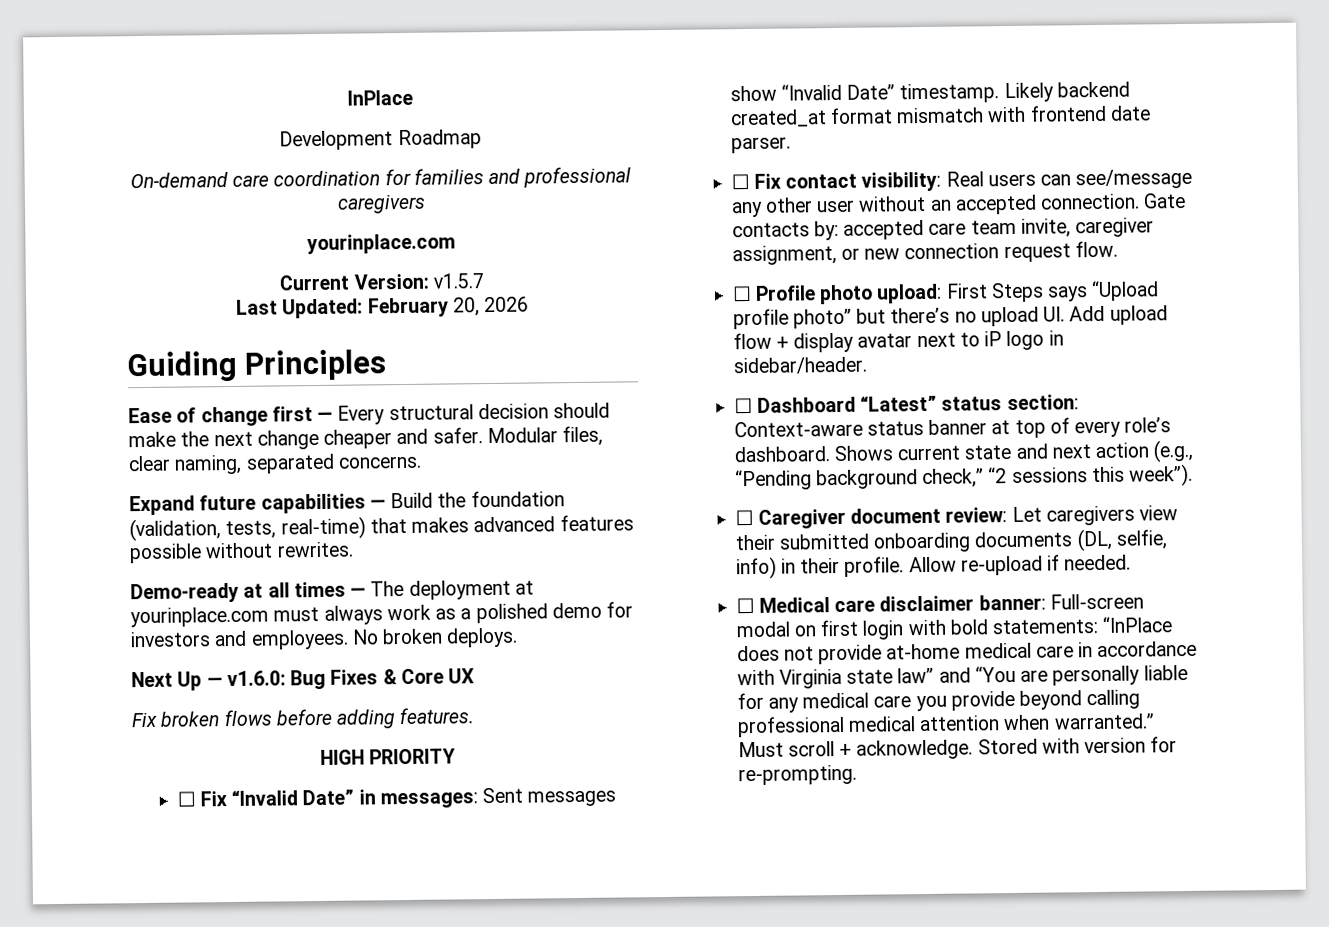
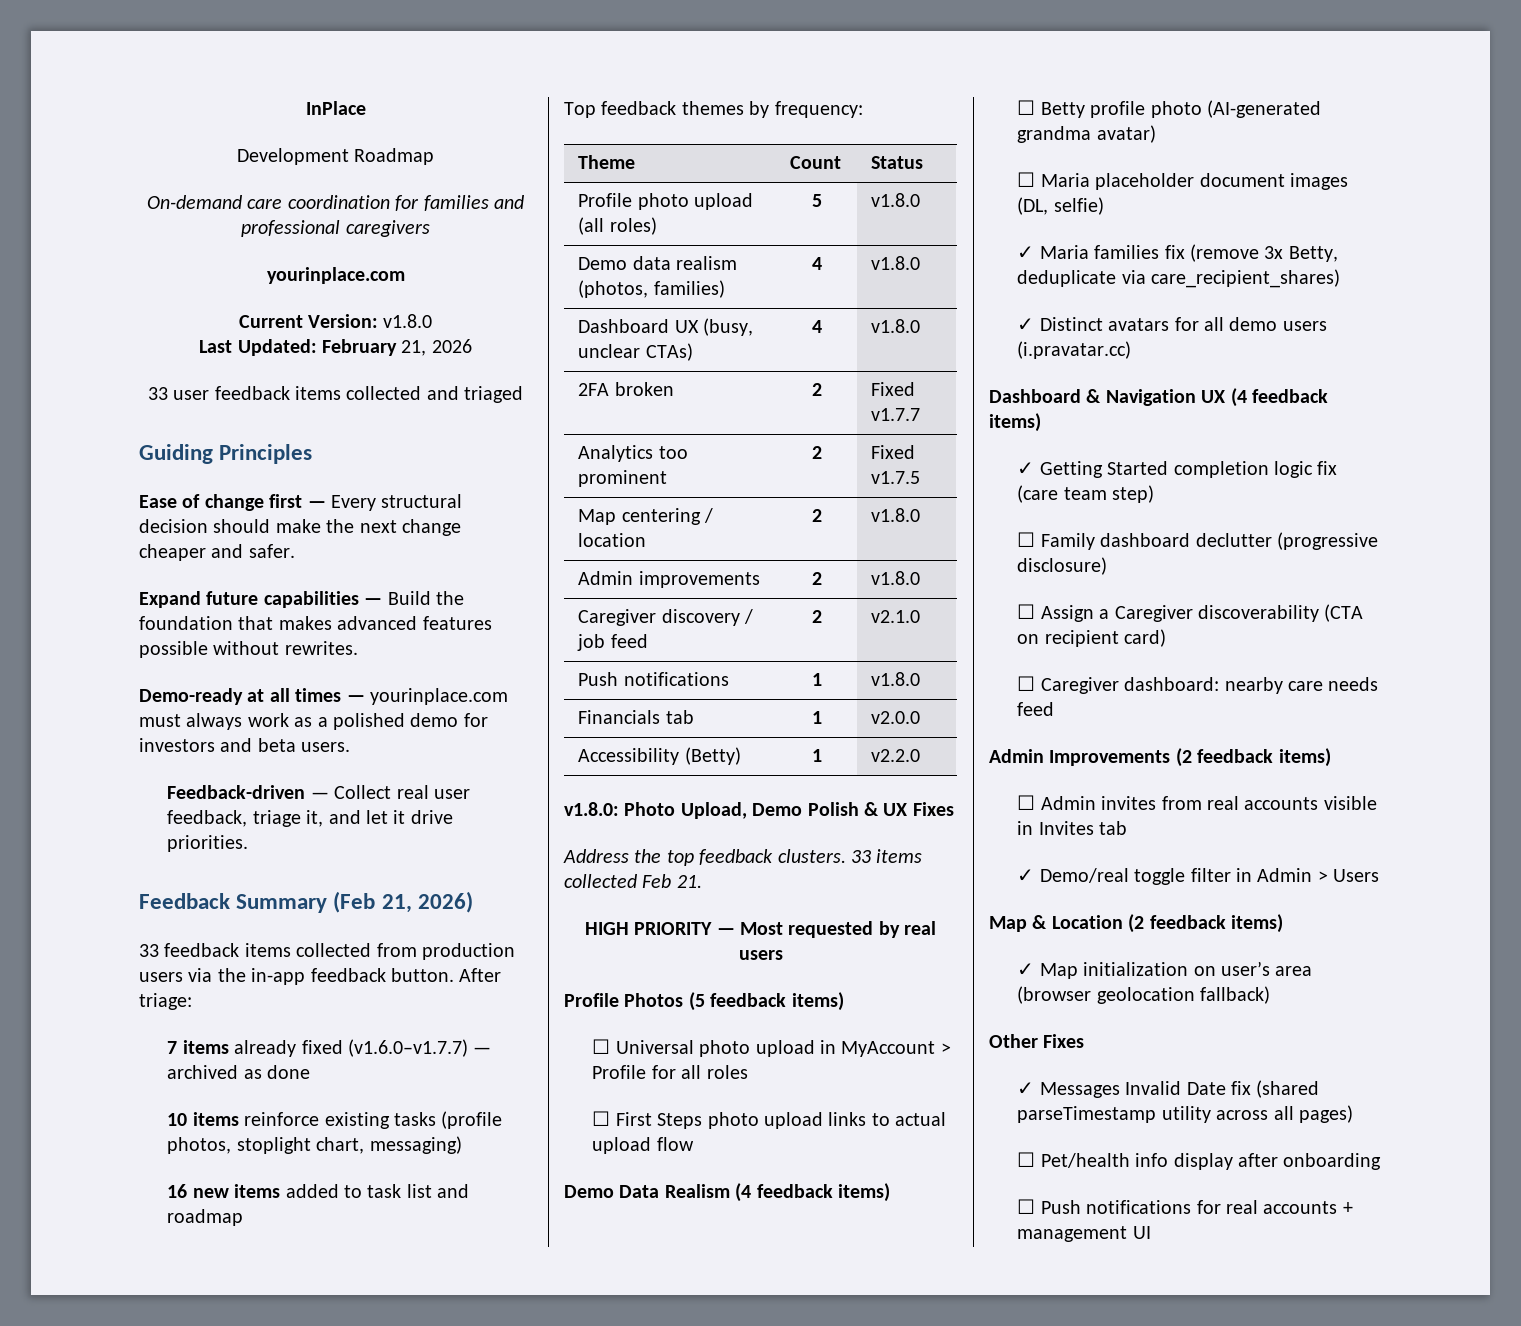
[432,273,484,289] v1.5.7 -> [383,314,433,328] v1.8.0
[452,297,480,317] 20, -> [401,340,427,356] 21,
(530, 304) none -> [147,386,524,403] // 33 user feedback items collected and triaged
[486,425,604,447] [128,453,422,475] Modular files, clear naming, separated concerns. -> (295, 551) none
[129,516,366,542] (validation, tests, real-time) -> (233, 623) none
[370,579,534,600] The deployment at -> (365, 698) none
[250,627,519,650] [131,668,476,691] [131,707,475,729] [319,748,457,765] [176,787,617,809] [729,81,1130,104] [729,104,1151,128] [730,136,791,154] [730,168,1193,192] [730,192,1187,218] [731,217,1155,241] [731,240,1118,266] [731,280,1160,305] [732,305,1168,330] [732,330,1064,353] [732,356,867,375] [733,394,1079,414] [733,417,1172,438] [733,439,1195,463] [734,463,1194,491] [734,505,1179,529] [734,528,1168,553] [735,554,1132,580] [735,593,1144,614] [735,616,1173,640] [736,640,1198,665] [736,664,1188,689] [736,689,1141,713] [736,713,1155,738] [737,736,1178,760] [737,764,857,786] employees. No broken deploys. // Next Up — v1.6.0: Bug Fixes & Core UX // Fix broken flows before adding features. // HIGH PRIORITY // ☐ Fix “Invalid Date” in messages: Sent messages show “Invalid Date” timestamp. Likely backend created_at format mismatch with frontend date parser. // ☐ Fix contact visibility: Real users can see/message any other user without an accepted connection. Gate contacts by: accepted care team invite, caregiver assignment, or new connection request flow. // ☐ Profile photo upload: First Steps says “Upload profile photo” but there’s no upload UI. Add upload flow + display avatar next to iP logo in sidebar/header. // ☐ Dashboard “Latest” status section: Context-aware status banner at top of every role’s dashboard. Shows current state and next action (e.g., “Pending background check,” “2 sessions this week”). // ☐ Caregiver document review: Let caregivers view their submitted onboarding documents (DL, selfie, info) in their profile. Allow re-upload if needed. // ☐ Medical care disclaimer banner: Full-screen modal on first login with bold statements: “InPlace does not provide at-home medical care in accordance with Virginia state law” and “You are personally liable for any medical care you provide beyond calling professional medical attention when warranted.” Must scroll + acknowledge. Stored with version for re-prompting. -> [257,738,351,752] [167,785,471,799] [167,810,453,827] [167,835,249,852] [139,891,473,913] [139,943,515,960] [139,968,502,985] [139,993,192,1010] [167,1039,492,1057] [167,1065,311,1079] [167,1111,503,1129] [167,1136,462,1154] [167,1184,470,1198] [167,1209,244,1226] [564,101,863,118] [578,155,636,169] [790,156,842,169] [871,156,924,169] [578,193,754,210] [578,217,657,235] [812,194,822,207] [871,193,921,207] [578,256,738,270] [578,280,725,298] [812,257,822,270] [871,256,921,270] [578,318,754,336] [578,343,693,361] [812,320,822,333] [871,319,921,333] [578,382,674,396] [812,383,822,396] [871,382,916,396] [871,408,921,421] [578,445,688,462] [578,470,668,487] [812,446,822,459] [871,445,916,459] [871,471,921,484] [578,508,714,525] [578,533,647,547] [812,509,822,522] [871,508,921,522] [578,571,760,588] [812,572,822,585] [871,571,921,585] [578,609,754,626] [577,634,648,651] [812,610,822,623] [871,610,921,623] [578,672,729,686] [812,673,822,686] [871,672,921,686] [578,710,694,724] [812,711,822,724] [871,711,921,724] [578,747,741,765] [812,749,822,762] [871,749,921,762] [564,802,954,819] [563,849,923,866] [564,874,702,888] [584,921,937,938] [738,950,783,960] [564,992,844,1011] [592,1039,951,1057] [592,1065,748,1079] [592,1111,947,1129] [592,1137,694,1154] [564,1183,890,1202] [1017,100,1322,118] [1017,125,1156,143] [1017,172,1349,190] [1017,197,1104,215] [1017,244,1338,262] [1017,269,1341,288] [1017,317,1327,331] [1017,341,1132,359] [989,388,1328,407] [989,413,1041,432] [1017,461,1338,478] [1017,485,1155,503] [1017,532,1379,550] [1017,557,1108,575] [1017,604,1364,622] [1017,629,1167,647] [1017,676,1379,694] [1017,702,1055,716] [989,748,1331,767] [1017,795,1377,810] [1017,821,1128,835] [1017,868,1380,885] [989,914,1283,933] [1017,961,1313,979] [1017,986,1271,1004] [989,1034,1085,1048] [1017,1080,1320,1098] [1017,1105,1354,1123] [1017,1152,1382,1170] [1017,1199,1353,1214] [1017,1226,1151,1242] beta users. // Feedback-driven — Collect real user feedback, triage it, and let it drive priorities. // Feedback Summary (Feb 21, 2026) // 33 feedback items collected from production users via the in-app feedback button. After triage: // 7 items already fixed (v1.6.0–v1.7.7) — archived as done // 10 items reinforce existing tasks (profile photos, stoplight chart, messaging) // 16 new items added to task list and roadmap // Top feedback themes by frequency: // Theme | Count | Status // Profile photo upload (all roles) | 5 | v1.8.0 // Demo data realism (photos, families) | 4 | v1.8.0 // Dashboard UX (busy, unclear CTAs) | 4 | v1.8.0 // 2FA broken | 2 | Fixed v1.7.7 // Analytics too prominent | 2 | Fixed v1.7.5 // Map centering / location | 2 | v1.8.0 // Admin improvements | 2 | v1.8.0 // Caregiver discovery / job feed | 2 | v2.1.0 // Push notifications | 1 | v1.8.0 // Financials tab | 1 | v2.0.0 // Accessibility (Betty) | 1 | v2.2.0 // v1.8.0: Photo Upload, Demo Polish & UX Fixes // Address the top feedback clusters. 33 items collected Feb 21. // HIGH PRIORITY — Most requested by real users // Profile Photos (5 feedback items) // ☐ Universal photo upload in MyAccount > Profile for all roles // ☐ First Steps photo upload links to actual upload flow // Demo Data Realism (4 feedback items) // ☐ Betty profile photo (AI-generated grandma avatar) // ☐ Maria placeholder document images (DL, selfie) // ✓ Maria families fix (remove 3x Betty, deduplicate via care_recipient_shares) // ✓ Distinct avatars for all demo users (i.pravatar.cc) // Dashboard & Navigation UX (4 feedback items) // ✓ Getting Started completion logic fix (care team step) // ☐ Family dashboard declutter (progressive disclosure) // ☐ Assign a Caregiver discoverability (CTA on recipient card) // ☐ Caregiver dashboard: nearby care needs feed // Admin Improvements (2 feedback items) // ☐ Admin invites from real accounts visible in Invites tab // ✓ Demo/real toggle filter in Admin > Users // Map & Location (2 feedback items) // ✓ Map initialization on user’s area (browser geolocation fallback) // Other Fixes // ✓ Messages Invalid Date fix (shared parseTimestamp utility across all pages) // ☐ Pet/health info display after onboarding // ☐ Push notifications for real accounts + management UI

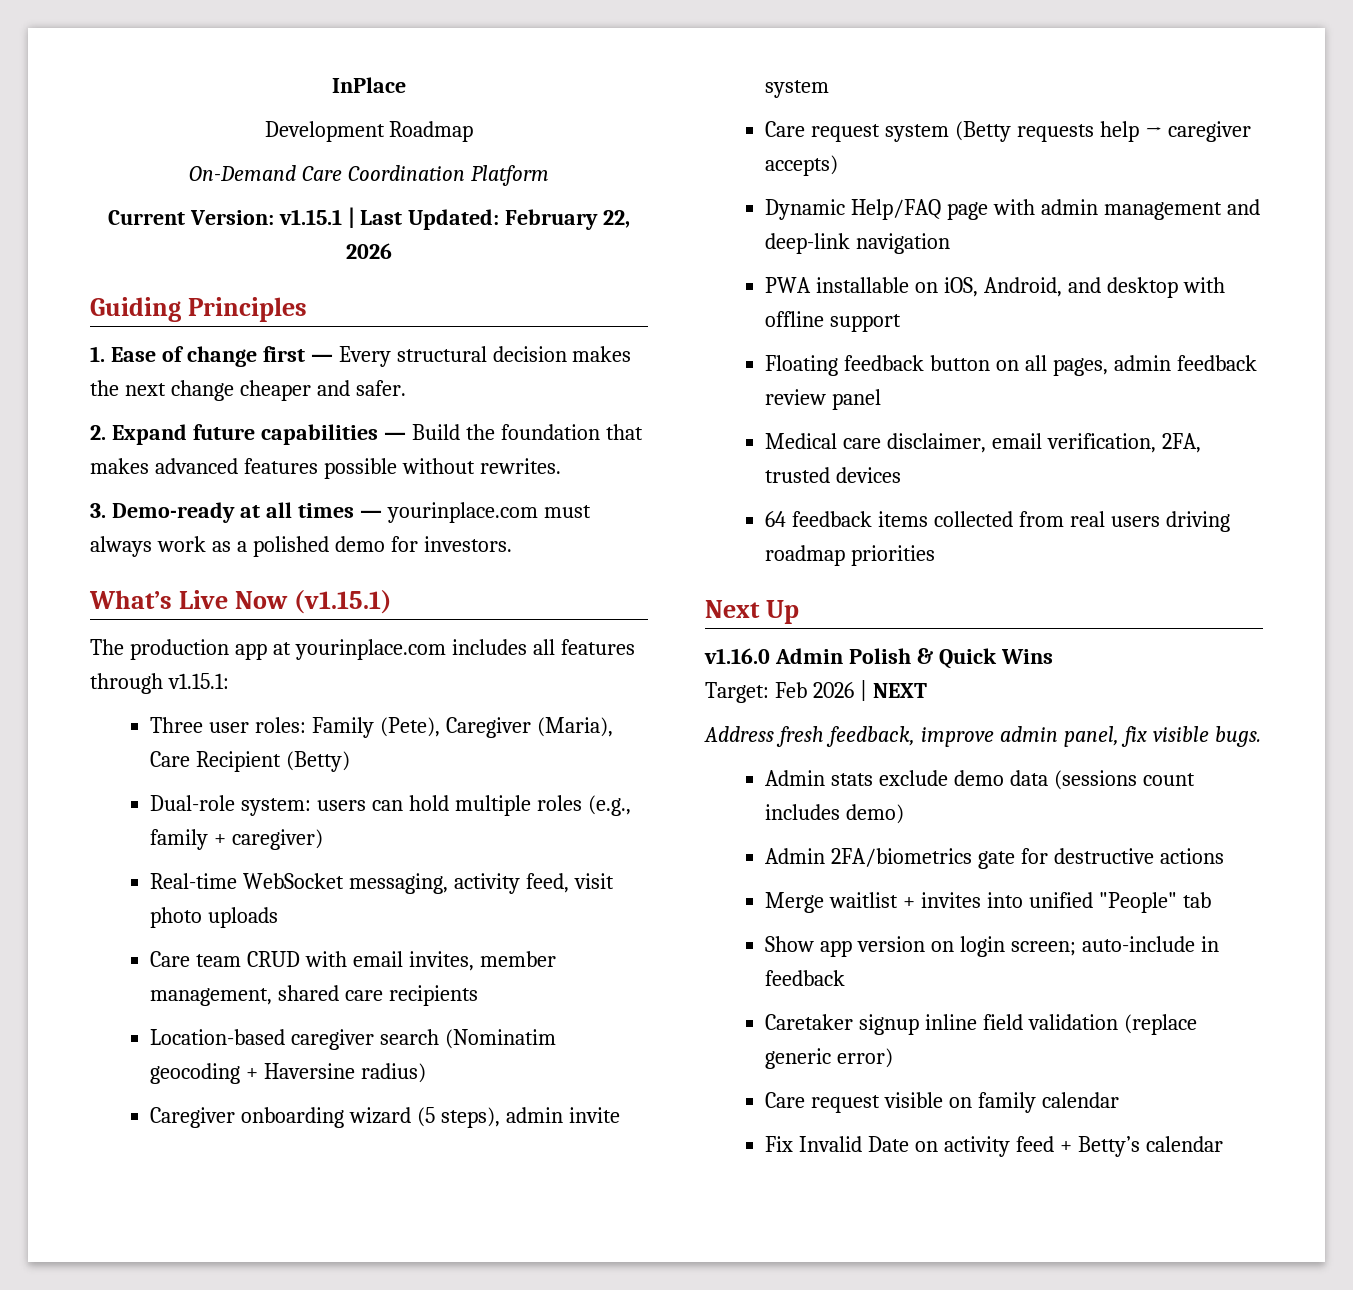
[147,195,524,211] [241,220,430,237] [266,267,405,284] On-demand care coordination for families and professional caregivers // yourinplace.com -> [189,165,549,186] On-Demand Care Coordination Platform
[383,314,433,328] v1.8.0 // -> [278,207,355,228] v1.15.1 |
[401,339,472,356] [147,386,524,403] 21, 2026 // 33 user feedback items collected and triaged -> [603,210,631,228] [346,243,392,259] 22, 2026
(313, 454) none -> [90,346,105,362] 1.
[213,519,321,533] should make -> [572,346,632,362] makes
(295, 551) none -> [90,425,106,440] 2.
(358, 648) none -> [90,503,106,518] 3.
[139,738,351,752] [167,785,471,799] [167,810,453,827] [167,835,249,852] [139,891,473,913] [139,943,515,960] [139,968,502,985] [139,993,192,1010] [167,1039,492,1057] [167,1065,311,1079] [167,1111,503,1129] [167,1136,462,1154] [167,1184,470,1198] [167,1209,244,1226] [564,101,863,118] [578,155,636,169] [790,156,842,169] [871,156,924,169] [578,193,754,210] [578,217,657,235] [812,194,822,207] [871,193,921,207] [578,256,738,270] [578,280,725,298] [812,257,822,270] [871,256,921,270] [578,318,754,336] [578,343,693,361] [812,320,822,333] [871,319,921,333] [578,382,674,396] [812,383,822,396] [871,382,916,396] [871,408,921,421] [578,445,688,462] [578,470,668,487] [812,446,822,459] [871,445,916,459] [871,471,921,484] [578,508,714,525] [578,533,647,547] [812,509,822,522] [871,508,921,522] [578,571,760,588] [812,572,822,585] [871,571,921,585] [578,609,754,626] [577,634,648,651] [812,610,822,623] [871,610,921,623] [578,672,729,686] [812,673,822,686] [871,672,921,686] [578,710,694,724] [812,711,822,724] [871,711,921,724] [578,747,741,765] [812,749,822,762] [871,749,921,762] [564,802,954,819] [563,849,923,866] [564,874,702,888] [584,921,937,938] [738,950,783,960] [564,992,844,1011] [592,1039,951,1057] [592,1065,748,1079] [592,1111,947,1129] [592,1137,694,1154] [564,1183,890,1202] [1017,100,1322,118] [1017,125,1156,143] [1017,172,1349,190] [1017,197,1104,215] [1017,244,1338,262] [1017,269,1341,288] [1017,317,1327,331] [1017,341,1132,359] [989,388,1328,407] [989,413,1041,432] [1017,461,1338,478] [1017,485,1155,503] [1017,532,1379,550] [1017,557,1108,575] [1017,604,1364,622] [1017,629,1167,647] [1017,676,1379,694] [1017,702,1055,716] [989,748,1331,767] [1017,795,1377,810] [1017,821,1128,835] [1017,868,1380,885] [989,914,1283,933] [1017,961,1313,979] [1017,986,1271,1004] [989,1034,1085,1048] [1017,1080,1320,1098] [1017,1105,1354,1123] [1017,1152,1382,1170] [1017,1199,1353,1214] [1017,1226,1151,1242] investors and beta users. // Feedback-driven — Collect real user feedback, triage it, and let it drive priorities. // Feedback Summary (Feb 21, 2026) // 33 feedback items collected from production users via the in-app feedback button. After triage: // 7 items already fixed (v1.6.0–v1.7.7) — archived as done // 10 items reinforce existing tasks (profile photos, stoplight chart, messaging) // 16 new items added to task list and roadmap // Top feedback themes by frequency: // Theme | Count | Status // Profile photo upload (all roles) | 5 | v1.8.0 // Demo data realism (photos, families) | 4 | v1.8.0 // Dashboard UX (busy, unclear CTAs) | 4 | v1.8.0 // 2FA broken | 2 | Fixed v1.7.7 // Analytics too prominent | 2 | Fixed v1.7.5 // Map centering / location | 2 | v1.8.0 // Admin improvements | 2 | v1.8.0 // Caregiver discovery / job feed | 2 | v2.1.0 // Push notifications | 1 | v1.8.0 // Financials tab | 1 | v2.0.0 // Accessibility (Betty) | 1 | v2.2.0 // v1.8.0: Photo Upload, Demo Polish & UX Fixes // Address the top feedback clusters. 33 items collected Feb 21. // HIGH PRIORITY — Most requested by real users // Profile Photos (5 feedback items) // ☐ Universal photo upload in MyAccount > Profile for all roles // ☐ First Steps photo upload links to actual upload flow // Demo Data Realism (4 feedback items) // ☐ Betty profile photo (AI-generated grandma avatar) // ☐ Maria placeholder document images (DL, selfie) // ✓ Maria families fix (remove 3x Betty, deduplicate via care_recipient_shares) // ✓ Distinct avatars for all demo users (i.pravatar.cc) // Dashboard & Navigation UX (4 feedback items) // ✓ Getting Started completion logic fix (care team step) // ☐ Family dashboard declutter (progressive disclosure) // ☐ Assign a Caregiver discoverability (CTA on recipient card) // ☐ Caregiver dashboard: nearby care needs feed // Admin Improvements (2 feedback items) // ☐ Admin invites from real accounts visible in Invites tab // ✓ Demo/real toggle filter in Admin > Users // Map & Location (2 feedback items) // ✓ Map initialization on user’s area (browser geolocation fallback) // Other Fixes // ✓ Messages Invalid Date fix (shared parseTimestamp utility across all pages) // ☐ Pet/health info display after onboarding // ☐ Push notifications for real accounts + management UI -> [423,536,512,552] [89,590,392,614] [90,639,635,660] [90,673,229,694] [150,717,613,738] [150,751,351,772] [150,795,631,816] [150,829,324,850] [150,873,615,894] [150,907,279,928] [150,951,556,971] [150,985,479,1006] [150,1029,557,1050] [150,1063,427,1084] [150,1107,620,1128] [765,80,830,98] [765,121,1251,142] [765,155,839,176] [765,199,1260,220] [765,233,951,254] [765,277,1225,298] [765,311,902,332] [765,355,1257,376] [765,389,882,410] [765,433,1202,453] [765,467,902,483] [765,511,1230,532] [765,545,936,566] [705,600,799,624] [704,648,1053,669] [705,680,927,703] [704,726,1261,747] [765,770,1195,790] [765,804,905,824] [765,848,1225,869] [765,892,1211,913] [765,936,1219,957] [765,970,846,986] [765,1014,1198,1035] [765,1048,894,1069] [765,1092,1120,1113] [765,1136,1223,1157] investors. // What’s Live Now (v1.15.1) // The production app at yourinplace.com includes all features through v1.15.1: // Three user roles: Family (Pete), Caregiver (Maria), Care Recipient (Betty) // Dual-role system: users can hold multiple roles (e.g., family + caregiver) // Real-time WebSocket messaging, activity feed, visit photo uploads // Care team CRUD with email invites, member management, shared care recipients // Location-based caregiver search (Nominatim geocoding + Haversine radius) // Caregiver onboarding wizard (5 steps), admin invite system // Care request system (Betty requests help → caregiver accepts) // Dynamic Help/FAQ page with admin management and deep-link navigation // PWA installable on iOS, Android, and desktop with offline support // Floating feedback button on all pages, admin feedback review panel // Medical care disclaimer, email verification, 2FA, trusted devices // 64 feedback items collected from real users driving roadmap priorities // Next Up // v1.16.0 Admin Polish & Quick Wins // Target: Feb 2026 | NEXT // Address fresh feedback, improve admin panel, fix visible bugs. // Admin stats exclude demo data (sessions count includes demo) // Admin 2FA/biometrics gate for destructive actions // Merge waitlist + invites into unified "People" tab // Show app version on login screen; auto-include in feedback // Caretaker signup inline field validation (replace generic error) // Care request visible on family calendar // Fix Invalid Date on activity feed + Betty’s calendar

